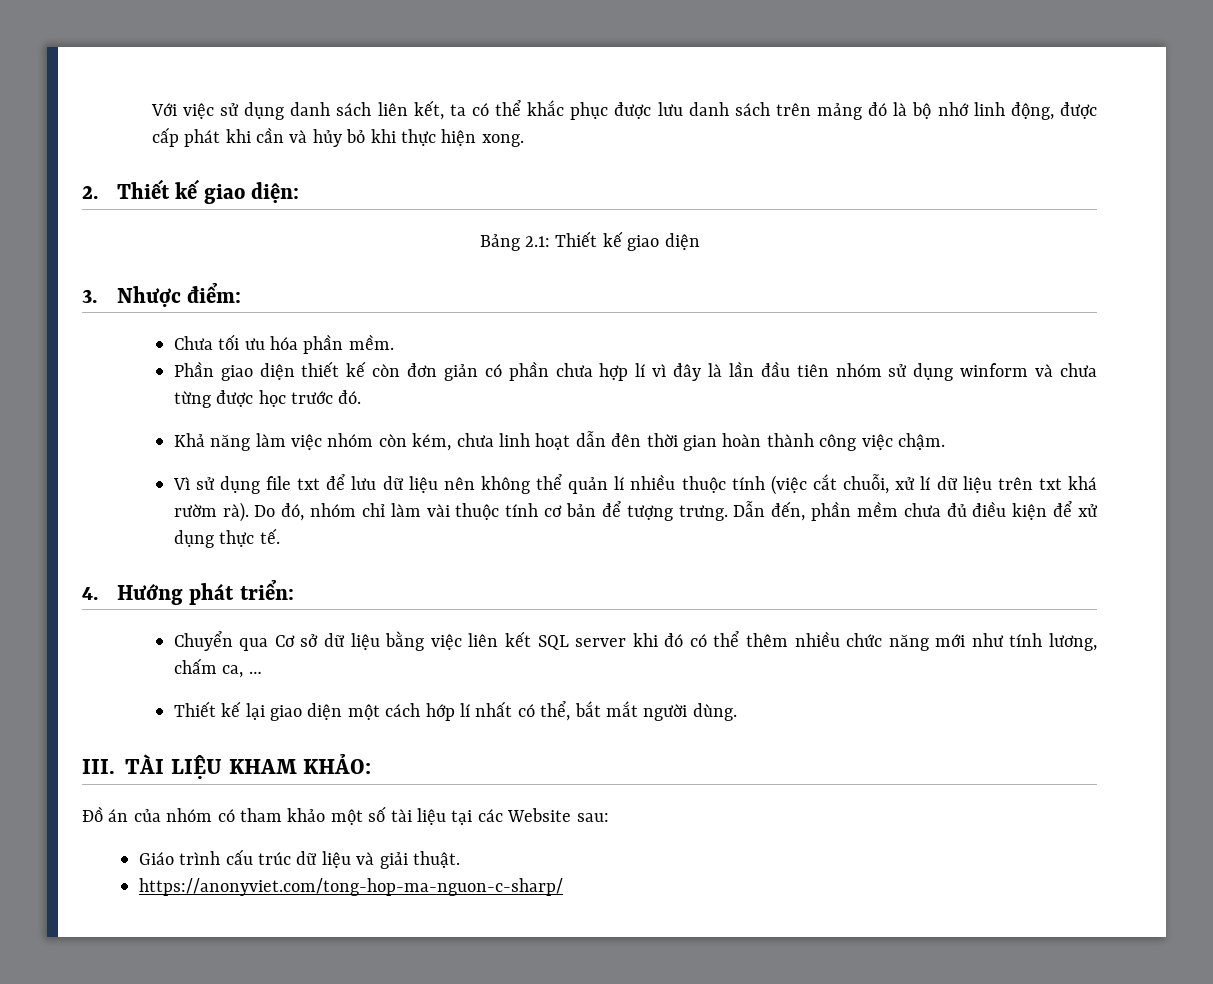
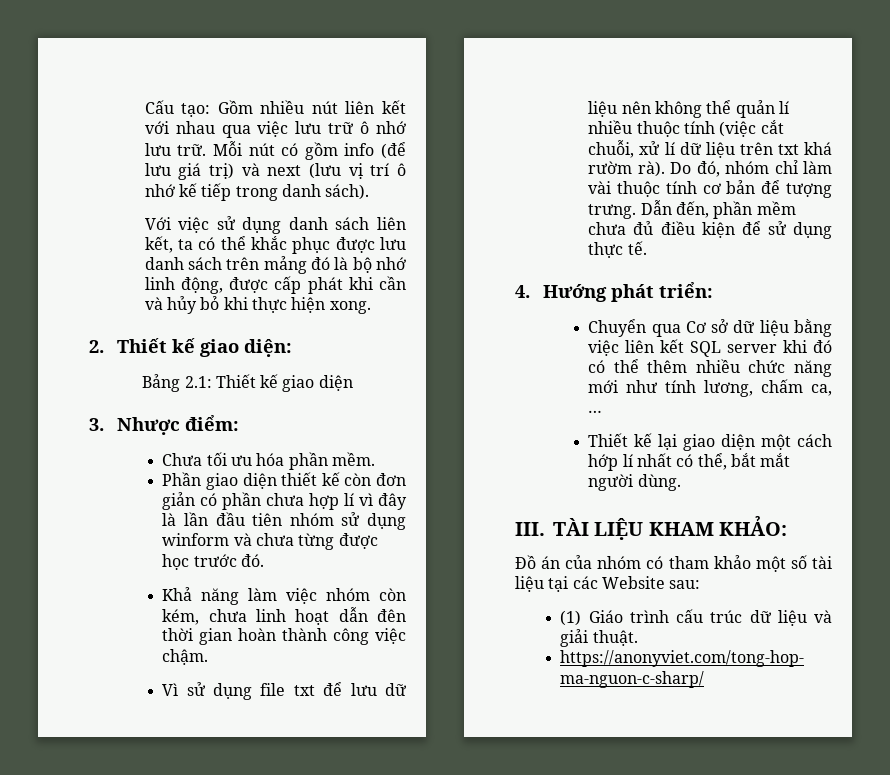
(150, 109) none -> [144,100,406,117] [144,121,406,138] [144,141,406,160] [144,163,406,180] [144,183,370,201] Cấu tạo: Gồm nhiều nút liên kết với nhau qua việc lưu trữ ô nhớ lưu trữ. Mỗi nút có gồm info (để lưu giá trị) và next (lưu vị trí ô nhớ kế tiếp trong danh sách). //
[1078,504,1098,517] xử -> [767,221,787,235] sử
(609, 817) none -> [560,610,582,626] (1)

